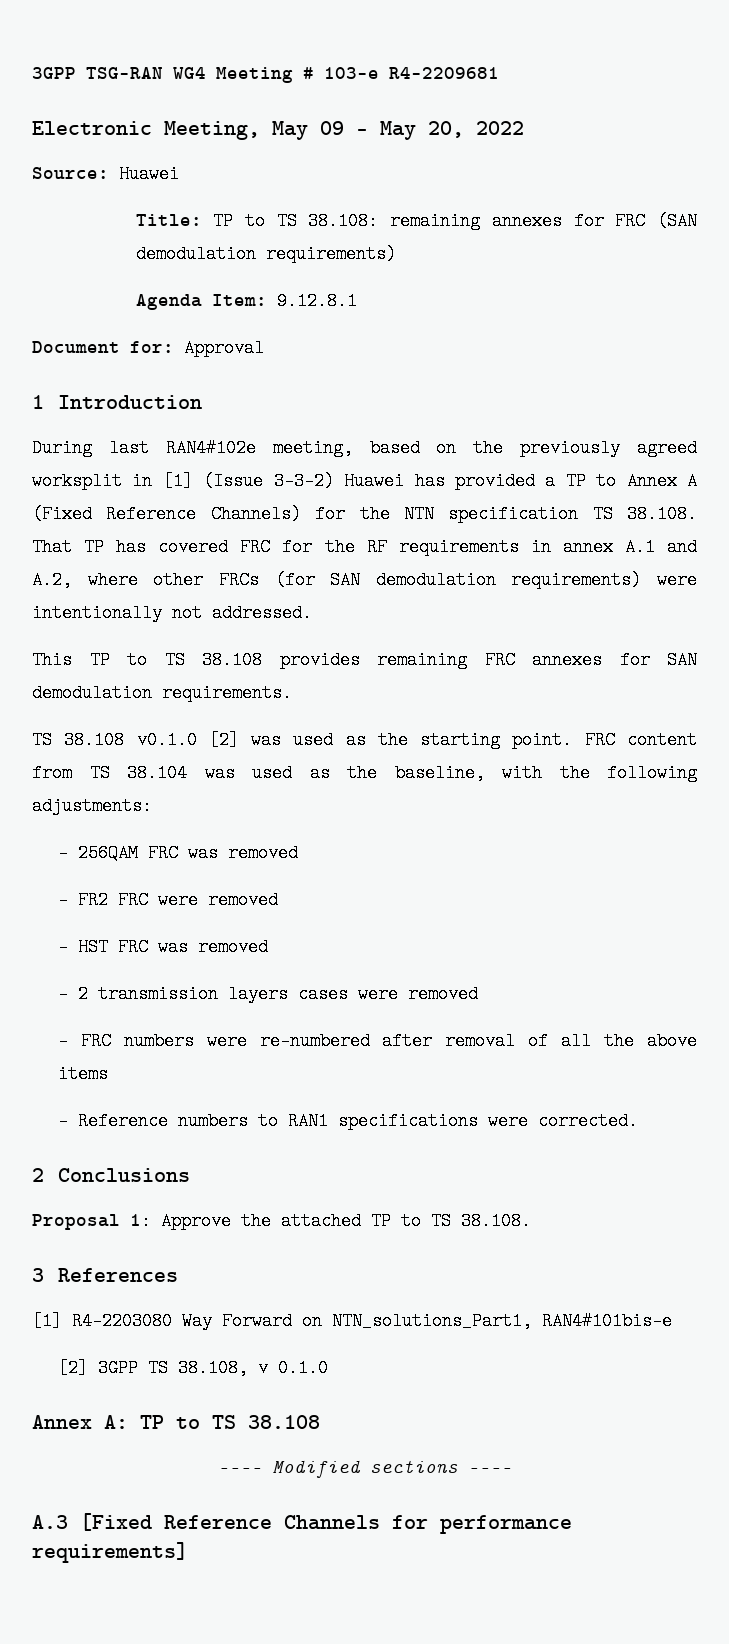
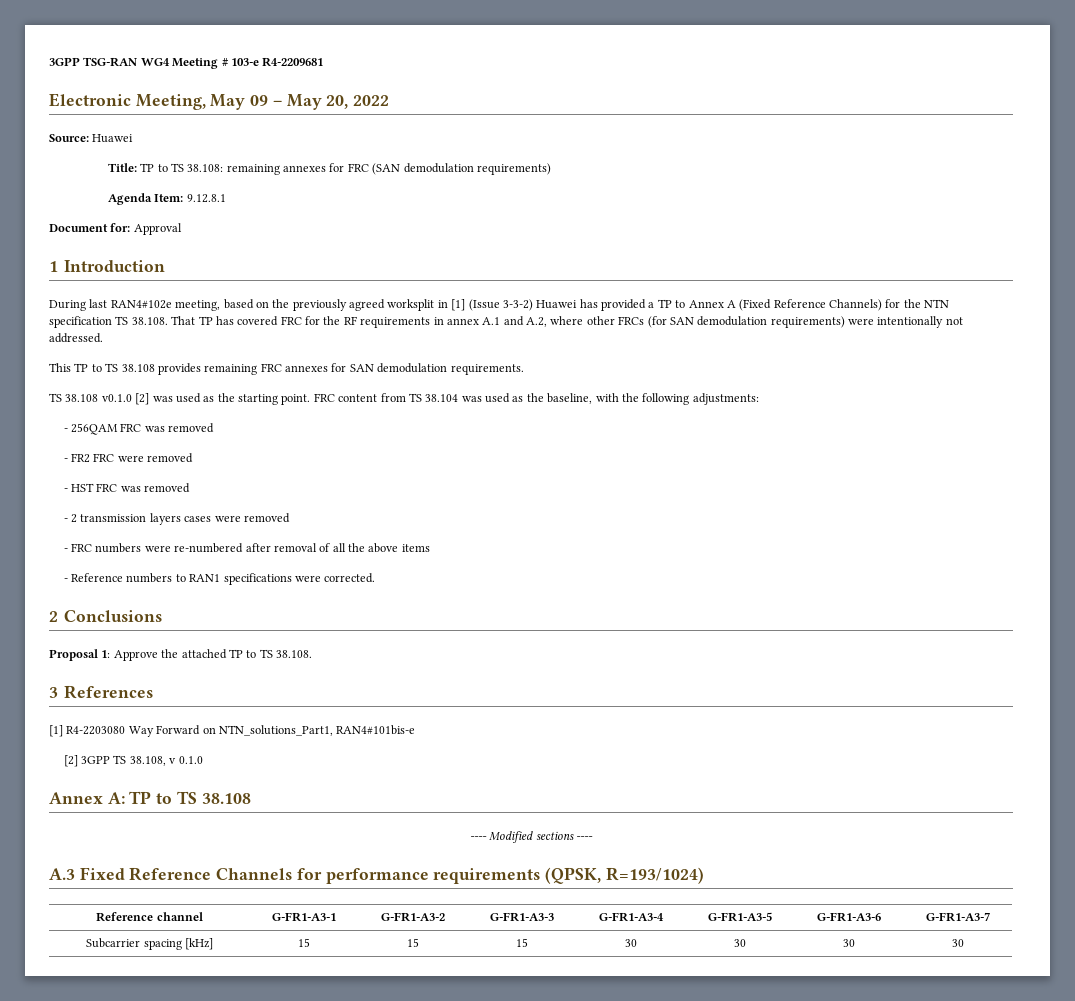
[80,1513,152,1531] [Fixed -> [79,867,125,880] Fixed
[32,1542,188,1563] requirements] -> [433,867,704,884] [96,912,203,922] [272,912,336,922] [380,912,445,922] [489,912,554,922] [599,912,664,922] [708,912,772,922] [817,912,881,922] [925,912,990,922] [86,938,213,950] [298,938,310,947] [406,938,419,947] [516,938,528,947] [625,939,637,947] [734,939,746,947] [843,939,855,947] [951,939,964,947] requirements (QPSK, R=193/1024) // Reference channel | G-FR1-A3-1 | G-FR1-A3-2 | G-FR1-A3-3 | G-FR1-A3-4 | G-FR1-A3-5 | G-FR1-A3-6 | G-FR1-A3-7 // Subcarrier spacing [kHz] | 15 | 15 | 15 | 30 | 30 | 30 | 30

